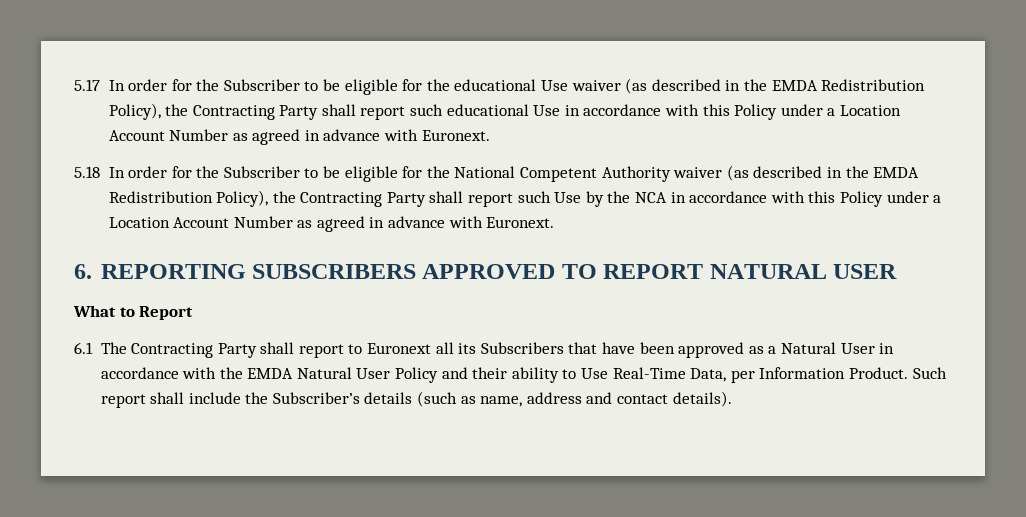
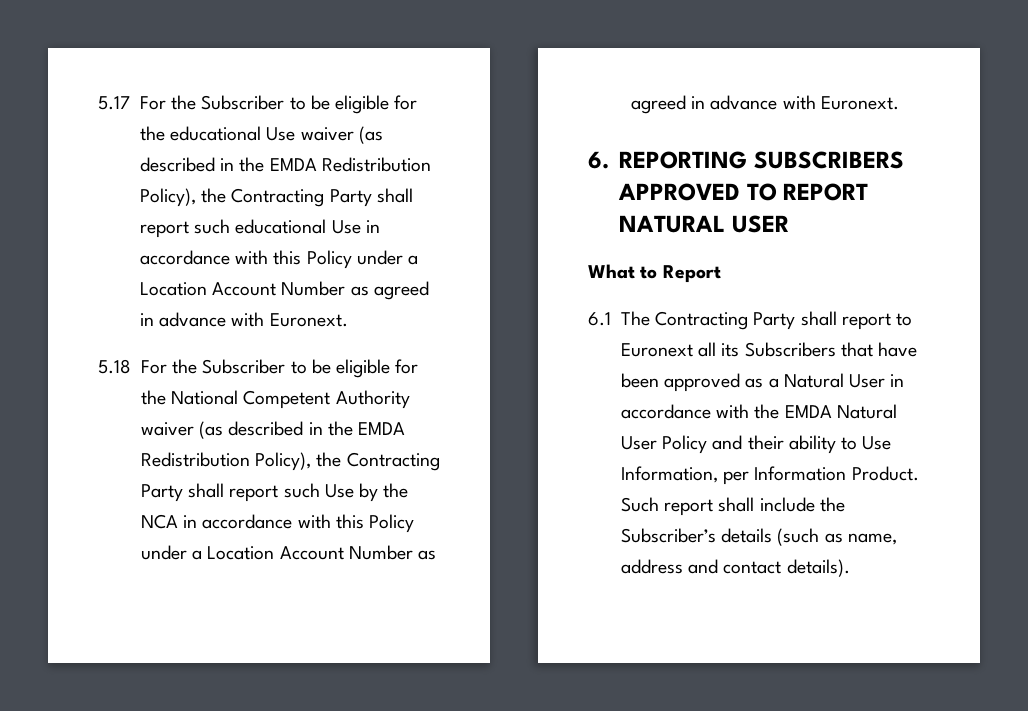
[108,79,192,91] In order for -> [139,96,166,110] For
[108,166,192,178] In order for -> [140,360,167,374] For
[612,367,727,382] Real-Time Data, -> [620,466,718,483] Information,

